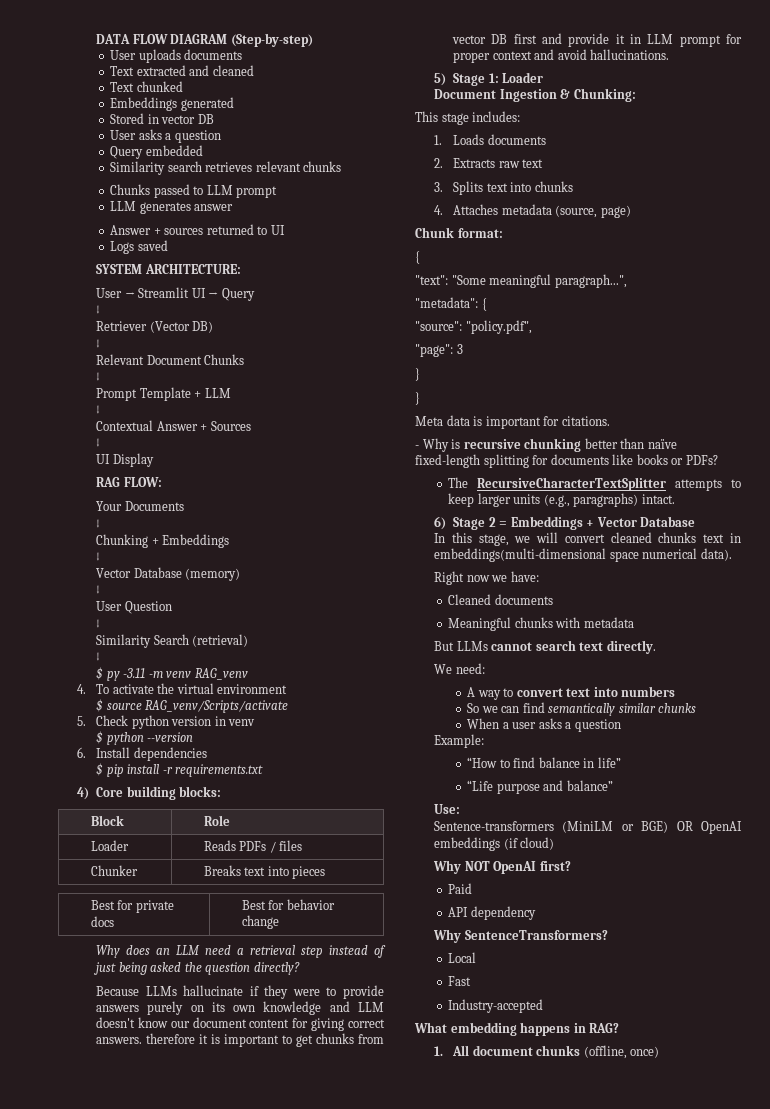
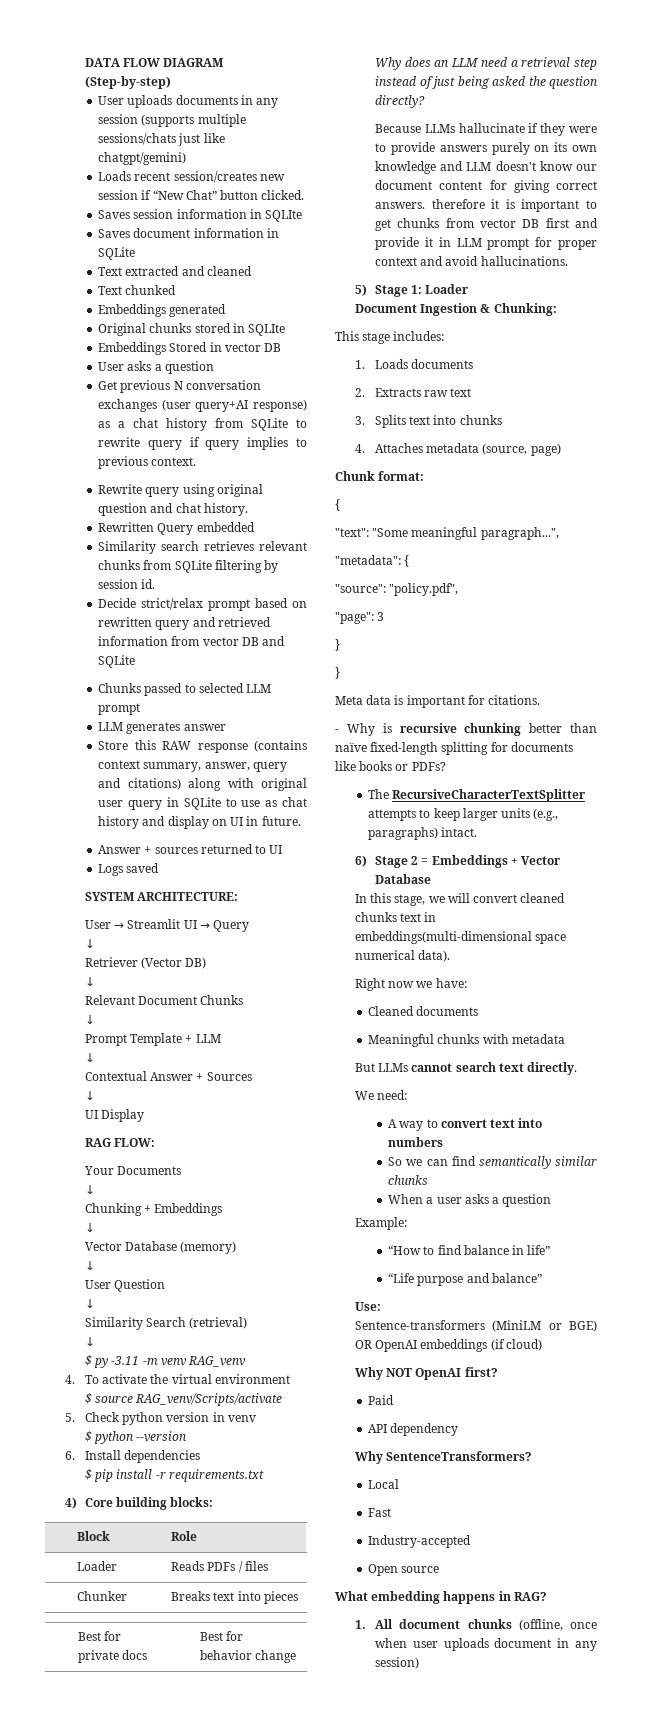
(243, 54) none -> [240,95,279,108] [98,114,246,127] [98,133,225,146] [98,152,187,165] [98,171,285,183] [98,190,305,200] [98,209,303,222] [98,228,279,238] [98,247,136,260] in any session (supports multiple sessions/chats just like chatgpt/gemini) // Loads recent session/creates new session if “New Chat” button clicked. // Saves session information in SQLIte // Saves document information in SQLite
(234, 104) none -> [98,323,286,336] [98,342,167,355] Original chunks stored in SQLIte // Embeddings
(221, 136) none -> [98,380,261,393] [98,399,307,412] [98,418,307,431] [98,437,307,450] [98,456,197,469] [98,484,263,497] [98,503,248,516] [98,522,155,532] Get previous N conversation exchanges (user query+AI response) as a chat history from SQLite to rewrite query if query implies to previous context. // Rewrite query using original question and chat history. // Rewritten
(342, 166) none -> [143,560,279,573] [98,579,156,589] [98,598,307,611] [98,617,271,630] [98,636,286,646] [98,655,136,668] from SQLite filtering by session id. // Decide strict/relax prompt based on rewritten query and retrieved information from vector DB and SQLite
(204, 190) none -> [198,683,244,693] selected
(234, 207) none -> [98,740,307,753] [98,760,287,772] [98,778,307,791] [98,797,307,810] [98,816,301,829] // Store this RAW response (contains context summary, answer, query and citations) along with original user query in SQLite to use as chat history and display on UI in future.
(544, 1006) none -> [368,1564,440,1576] // Open source
[630,1046,660,1058] once) -> [570,1622,597,1629] [375,1638,597,1651] [375,1657,420,1669] once when user uploads document in any session)

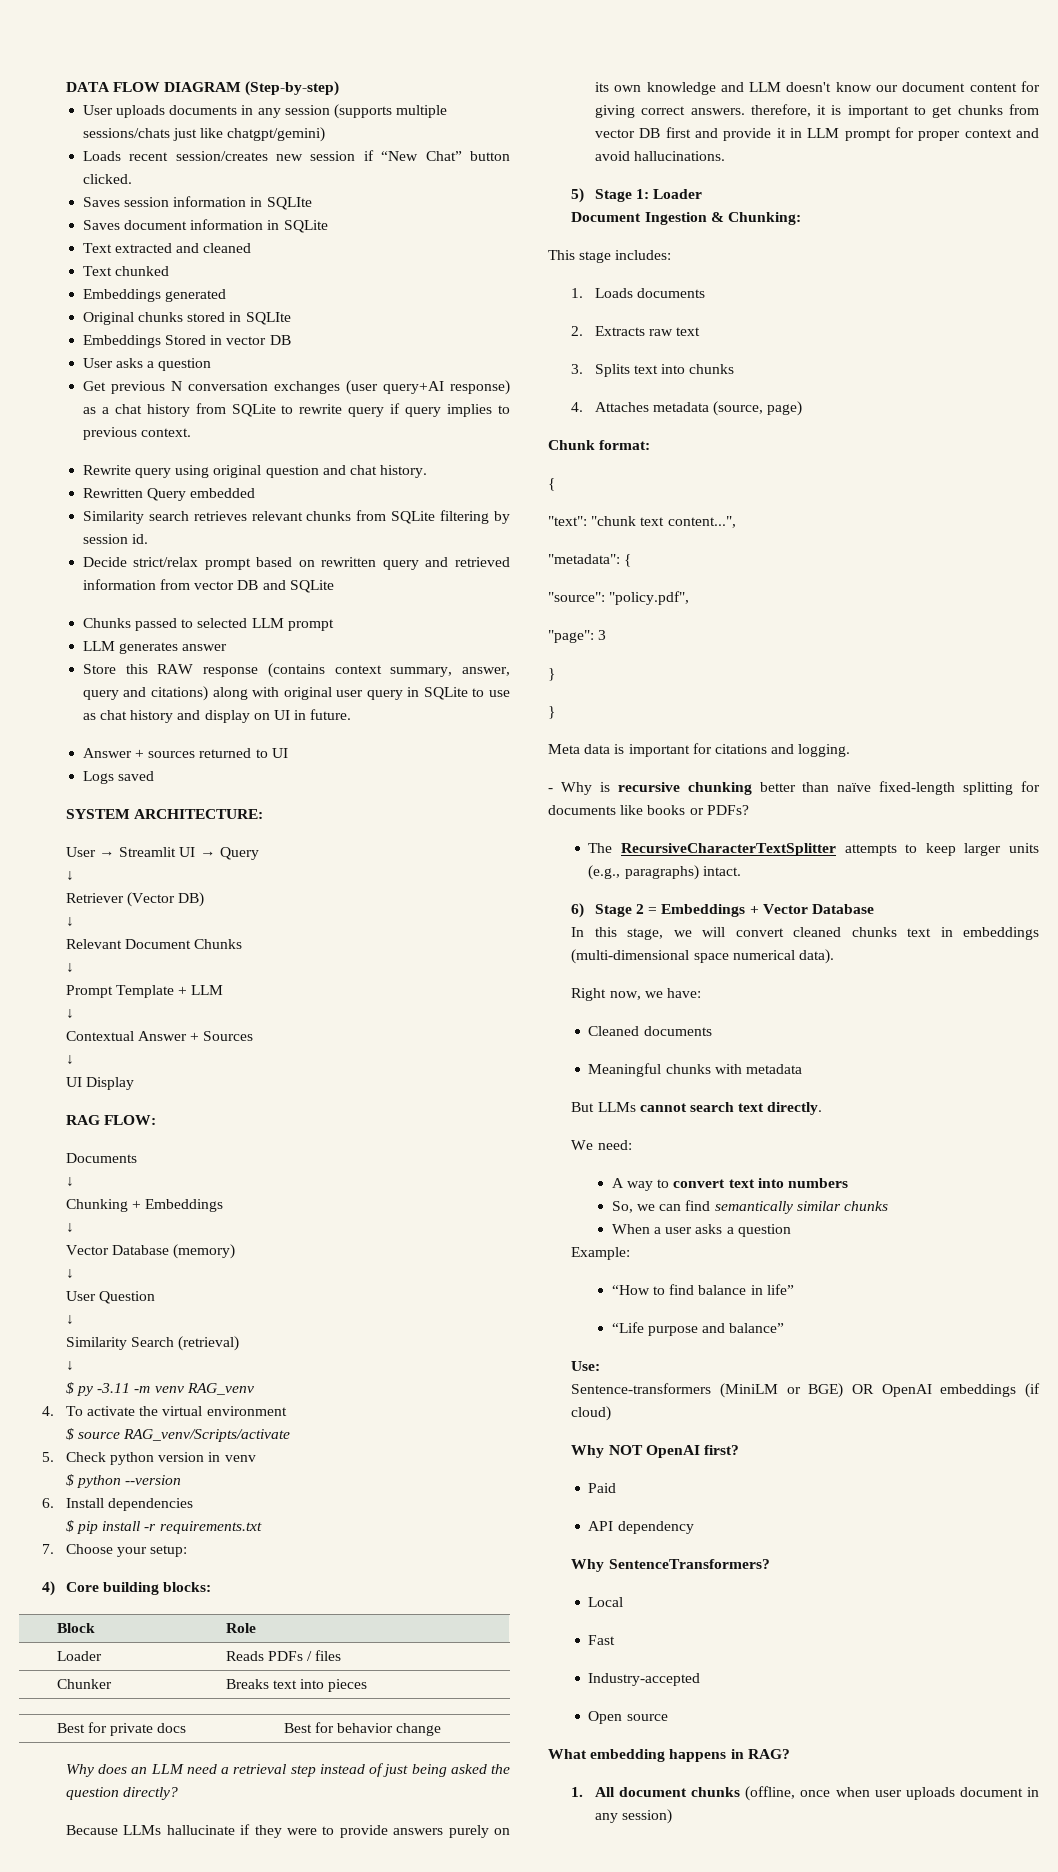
[84,1166,115,1175] Your -> (157, 1120) none
(264, 1475) none -> [42,1544,188,1557] // 7. Choose your setup:
[431,199,485,209] therefore -> [750,104,811,117] therefore,
[372,527,559,540] "Some meaningful paragraph...", -> [591,516,736,528] "chunk text content...",
[488,695,541,705] citations. -> [714,744,851,757] citations and logging.
[355,931,533,944] embeddings(multi-dimensional -> [962,927,1039,940] [571,949,690,964] embeddings (multi-dimensional
[388,981,415,988] now -> [609,991,641,1000] now,
[388,1157,403,1166] So -> [611,1201,633,1213] So,

